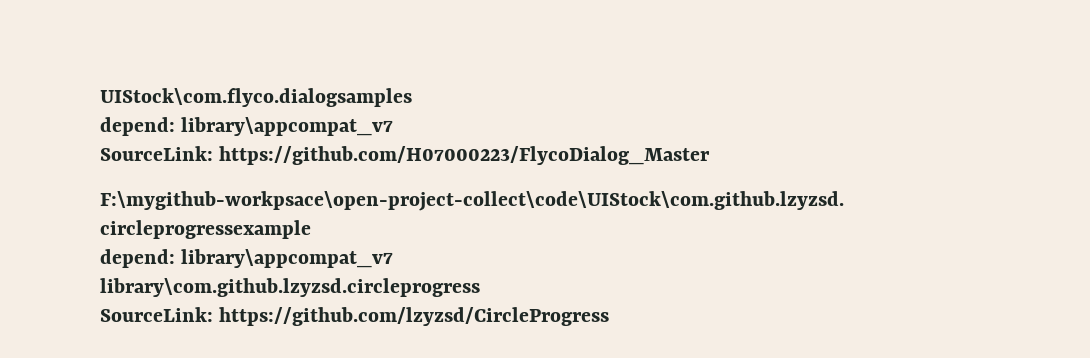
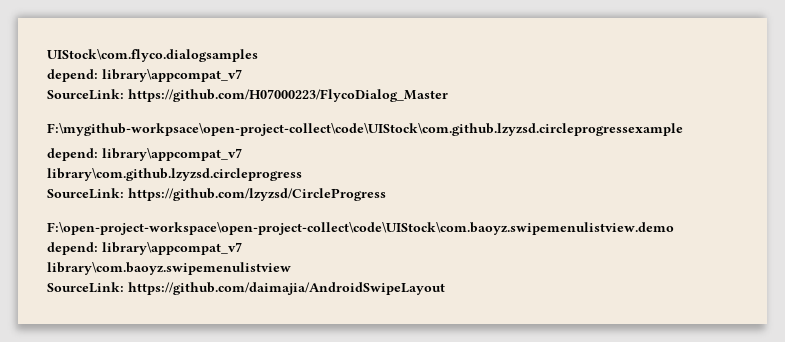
(610, 316) none -> [47,222,674,235] [47,242,242,255] [47,262,291,275] [47,282,445,295] // F:\open-project-workspace\open-project-collect\code\UIStock\com.baoyz.swipemenulistview.demo // depend: library\appcompat_v7 // library\com.baoyz.swipemenulistview // SourceLink: https://github.com/daimajia/AndroidSwipeLayout

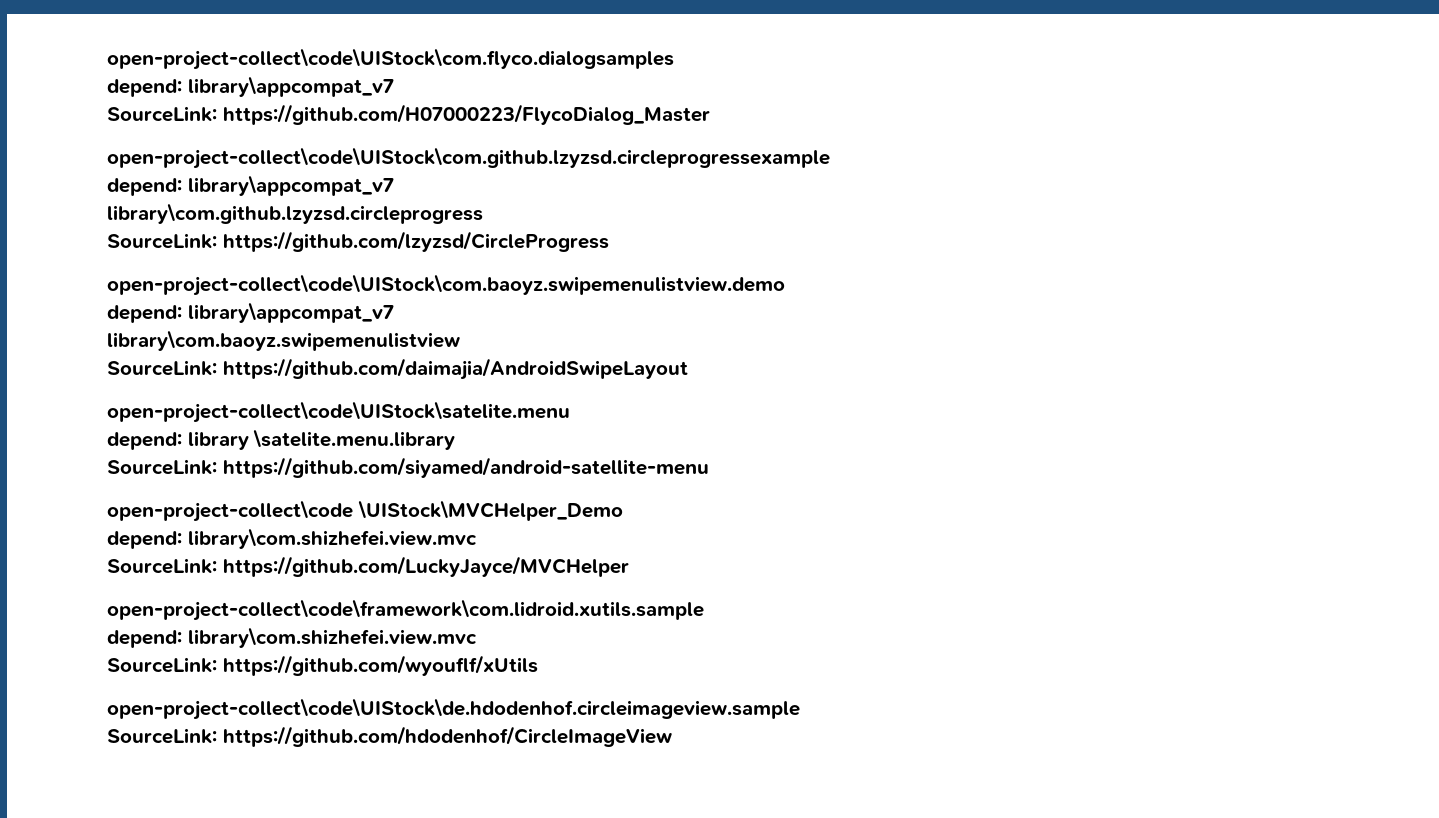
[47,49,258,62] UIStock\com.flyco.dialogsamples -> [107,48,674,70] open-project-collect\code\UIStock\com.flyco.dialogsamples
[47,123,683,136] F:\mygithub-workpsace\open-project-collect\code\UIStock\com.github.lzyzsd.circleprogressexample -> [107,147,830,169] open-project-collect\code\UIStock\com.github.lzyzsd.circleprogressexample
[47,222,674,235] F:\open-project-workspace\open-project-collect\code\UIStock\com.baoyz.swipemenulistview.demo -> [107,274,785,296] open-project-collect\code\UIStock\com.baoyz.swipemenulistview.demo
(445, 288) none -> [107,401,570,423] [107,429,456,450] [107,457,709,478] [107,500,623,522] [107,528,477,549] [107,556,629,577] [107,599,704,621] [107,627,477,648] [107,655,538,676] [107,698,800,720] [107,726,672,747] // open-project-collect\code\UIStock\satelite.menu // depend: library \satelite.menu.library // SourceLink: https://github.com/siyamed/android-satellite-menu // open-project-collect\code \UIStock\MVCHelper_Demo // depend: library\com.shizhefei.view.mvc // SourceLink: https://github.com/LuckyJayce/MVCHelper // open-project-collect\code\framework\com.lidroid.xutils.sample // depend: library\com.shizhefei.view.mvc // SourceLink: https://github.com/wyouflf/xUtils // open-project-collect\code\UIStock\de.hdodenhof.circleimageview.sample // SourceLink: https://github.com/hdodenhof/CircleImageView

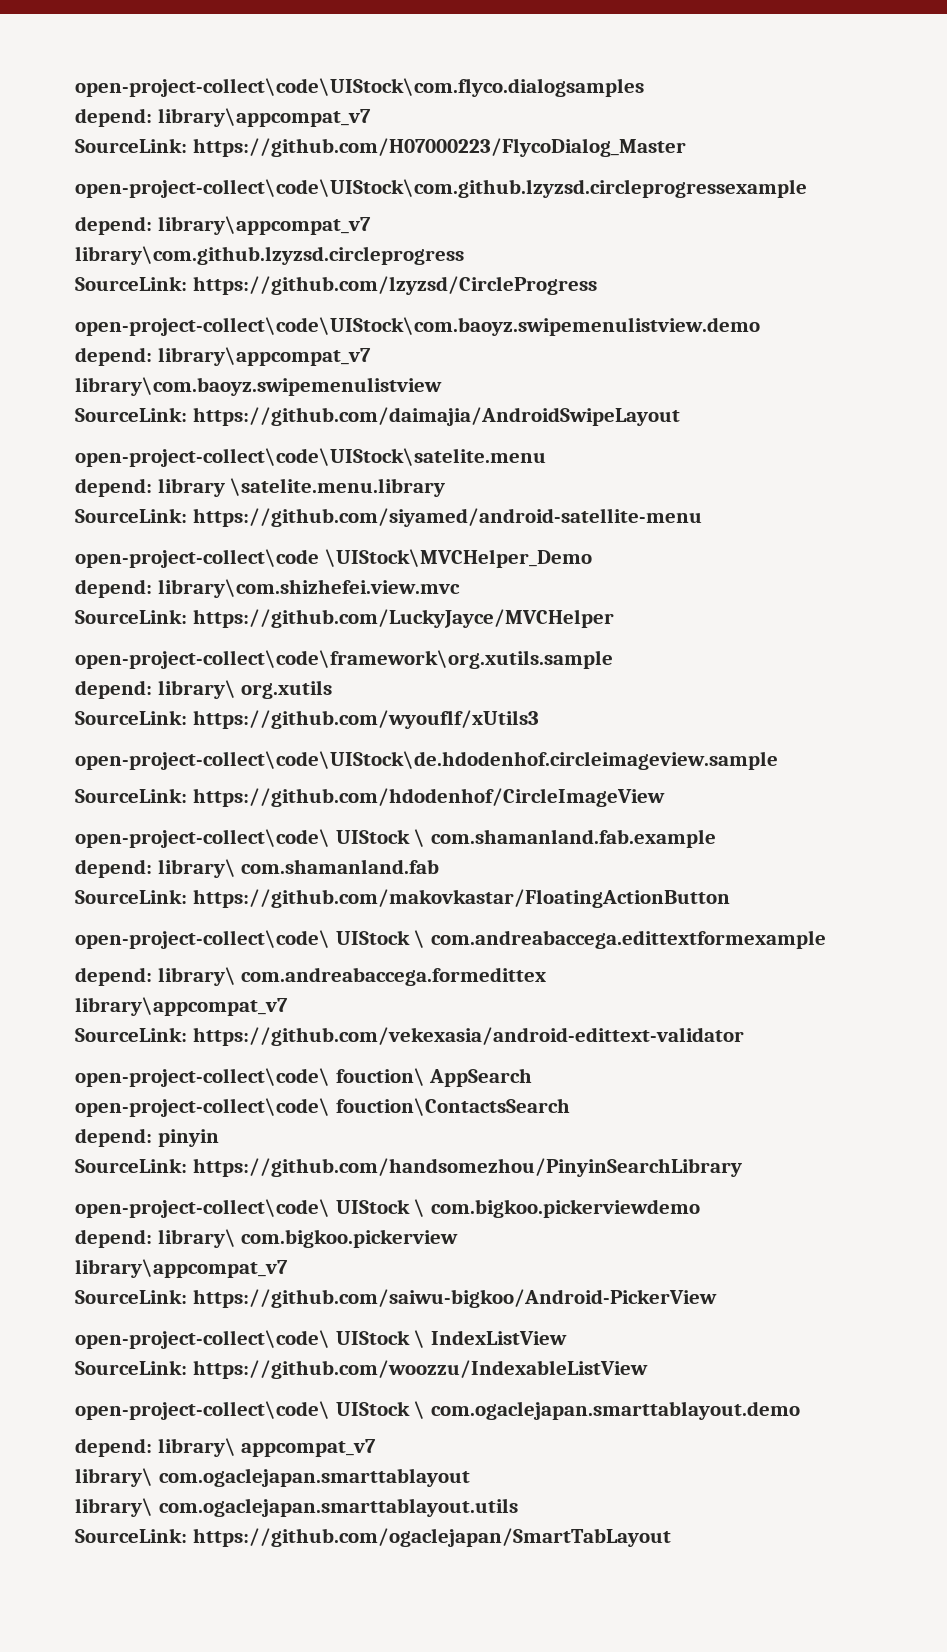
[107,599,704,621] [107,627,477,648] [107,655,538,676] open-project-collect\code\framework\com.lidroid.xutils.sample // depend: library\com.shizhefei.view.mvc // SourceLink: https://github.com/wyouflf/xUtils -> [75,650,613,669] [75,680,333,699] [75,710,539,729] open-project-collect\code\framework\org.xutils.sample // depend: library\ org.xutils // SourceLink: https://github.com/wyouflf/xUtils3
(672, 736) none -> [75,829,716,848] [75,859,440,878] [75,889,730,908] [75,930,826,949] [75,967,547,986] [75,997,288,1016] [75,1027,744,1046] [75,1068,533,1087] [75,1098,570,1117] [75,1128,219,1147] [75,1158,742,1177] [75,1199,700,1218] [75,1229,459,1248] [75,1259,288,1278] [75,1289,717,1308] [75,1330,567,1349] [75,1360,648,1379] [75,1401,800,1420] [75,1438,377,1457] [75,1468,470,1487] [75,1498,518,1517] [75,1528,671,1547] // open-project-collect\code\ UIStock \ com.shamanland.fab.example // depend: library\ com.shamanland.fab // SourceLink: https://github.com/makovkastar/FloatingActionButton // open-project-collect\code\ UIStock \ com.andreabaccega.edittextformexample // depend: library\ com.andreabaccega.formedittex // library\appcompat_v7 // SourceLink: https://github.com/vekexasia/android-edittext-validator // open-project-collect\code\ fouction\ AppSearch // open-project-collect\code\ fouction\ContactsSearch // depend: pinyin // SourceLink: https://github.com/handsomezhou/PinyinSearchLibrary // open-project-collect\code\ UIStock \ com.bigkoo.pickerviewdemo // depend: library\ com.bigkoo.pickerview // library\appcompat_v7 // SourceLink: https://github.com/saiwu-bigkoo/Android-PickerView // open-project-collect\code\ UIStock \ IndexListView // SourceLink: https://github.com/woozzu/IndexableListView // open-project-collect\code\ UIStock \ com.ogaclejapan.smarttablayout.demo // depend: library\ appcompat_v7 // library\ com.ogaclejapan.smarttablayout // library\ com.ogaclejapan.smarttablayout.utils // SourceLink: https://github.com/ogaclejapan/SmartTabLayout

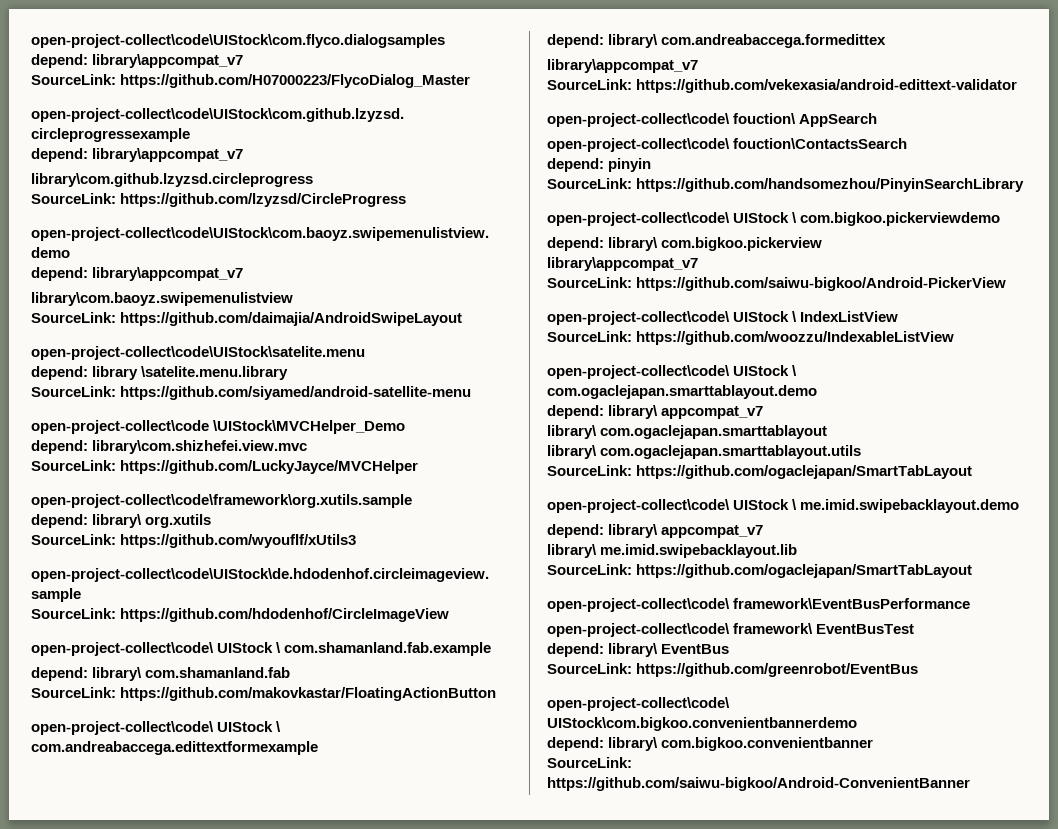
(671, 1537) none -> [547,499,1020,513] [547,524,764,538] [547,544,798,558] [547,564,973,578] [547,598,971,612] [547,623,915,637] [547,643,730,657] [547,663,919,677] [547,697,730,711] [547,717,857,731] [547,737,874,751] [547,757,632,768] [547,777,970,791] // open-project-collect\code\ UIStock \ me.imid.swipebacklayout.demo // depend: library\ appcompat_v7 // library\ me.imid.swipebacklayout.lib // SourceLink: https://github.com/ogaclejapan/SmartTabLayout // open-project-collect\code\ framework\EventBusPerformance // open-project-collect\code\ framework\ EventBusTest // depend: library\ EventBus // SourceLink: https://github.com/greenrobot/EventBus // open-project-collect\code\ UIStock\com.bigkoo.convenientbannerdemo // depend: library\ com.bigkoo.convenientbanner // SourceLink: https://github.com/saiwu-bigkoo/Android-ConvenientBanner

